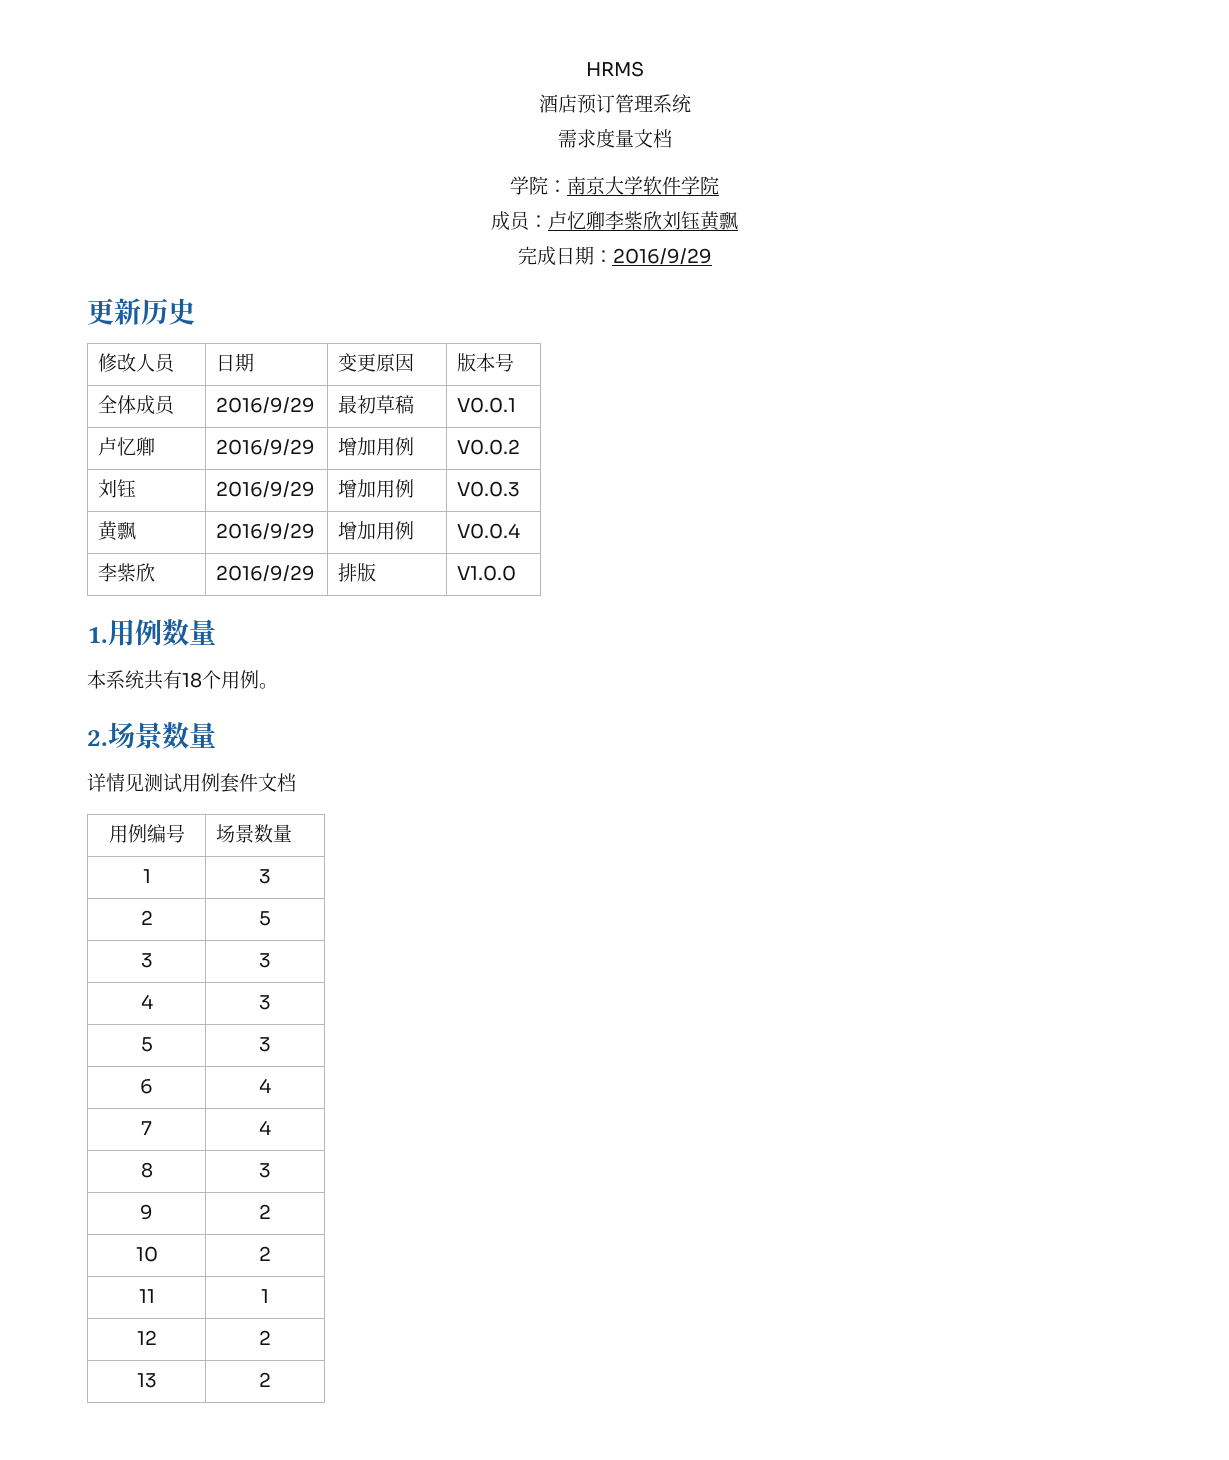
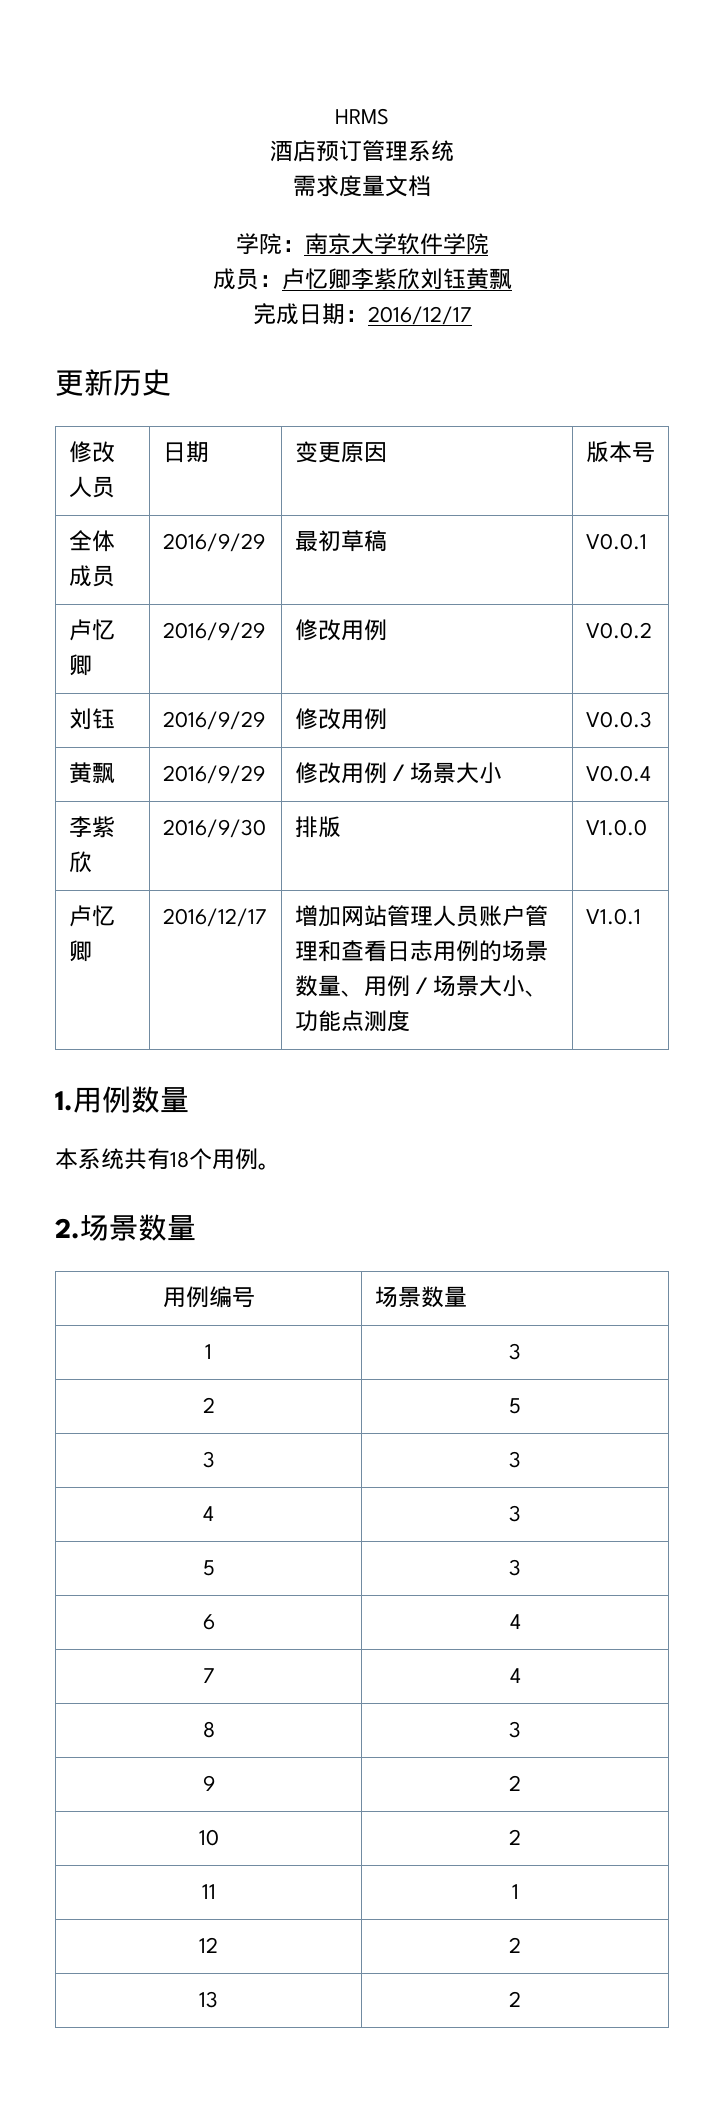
[612,248,712,265] 2016/9/29 -> [367,306,472,325] 2016/12/17
[337,437,376,456] 增加 -> [294,619,341,641] 修改
[337,479,376,498] 增加 -> [294,708,341,730] 修改
[337,521,414,540] 增加用例 -> [294,762,502,784] 修改用例／场景大小
[215,565,315,582] 2016/9/29 -> [162,819,266,838] 2016/9/30
(516, 573) none -> [68,905,115,927] [68,940,92,962] [162,908,267,927] [294,905,548,927] [294,940,548,962] [294,975,548,997] [294,1010,410,1032] [585,908,641,925] // 卢忆卿 | 2016/12/17 | 增加网站管理人员账户管理和查看日志用例的场景数量、用例／场景大小、功能点测度 | V1.0.1
[87,773,296,793] // 详情见测试用例套件文档 -> (196, 1228) none

